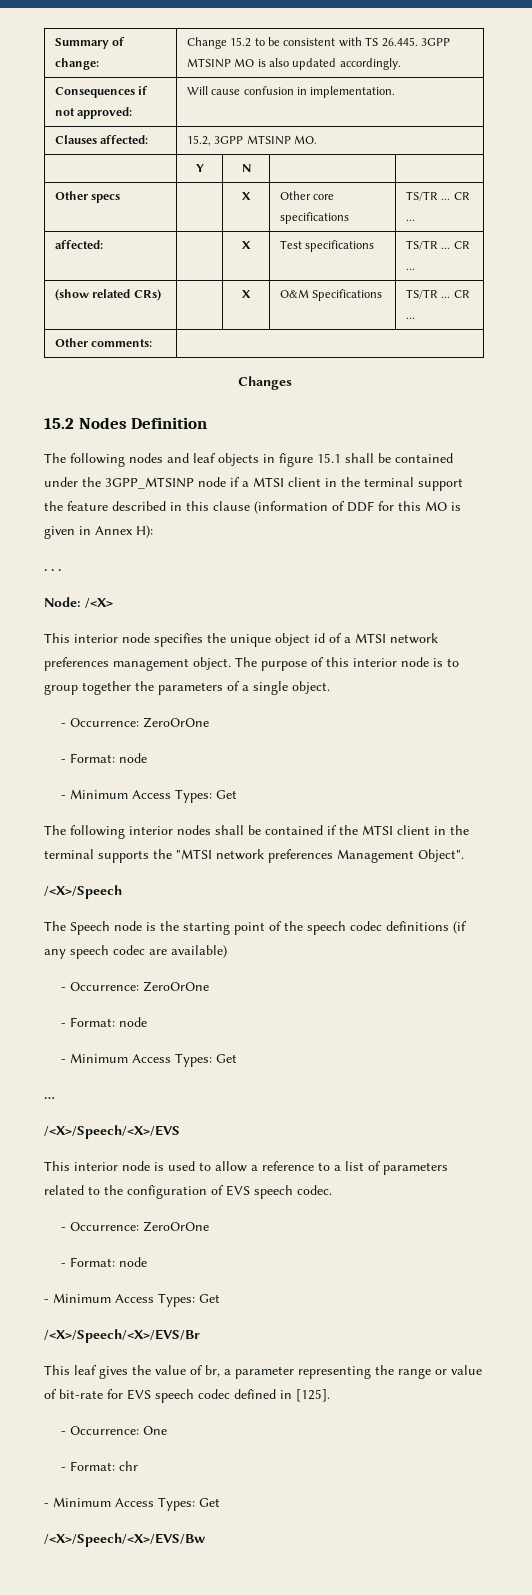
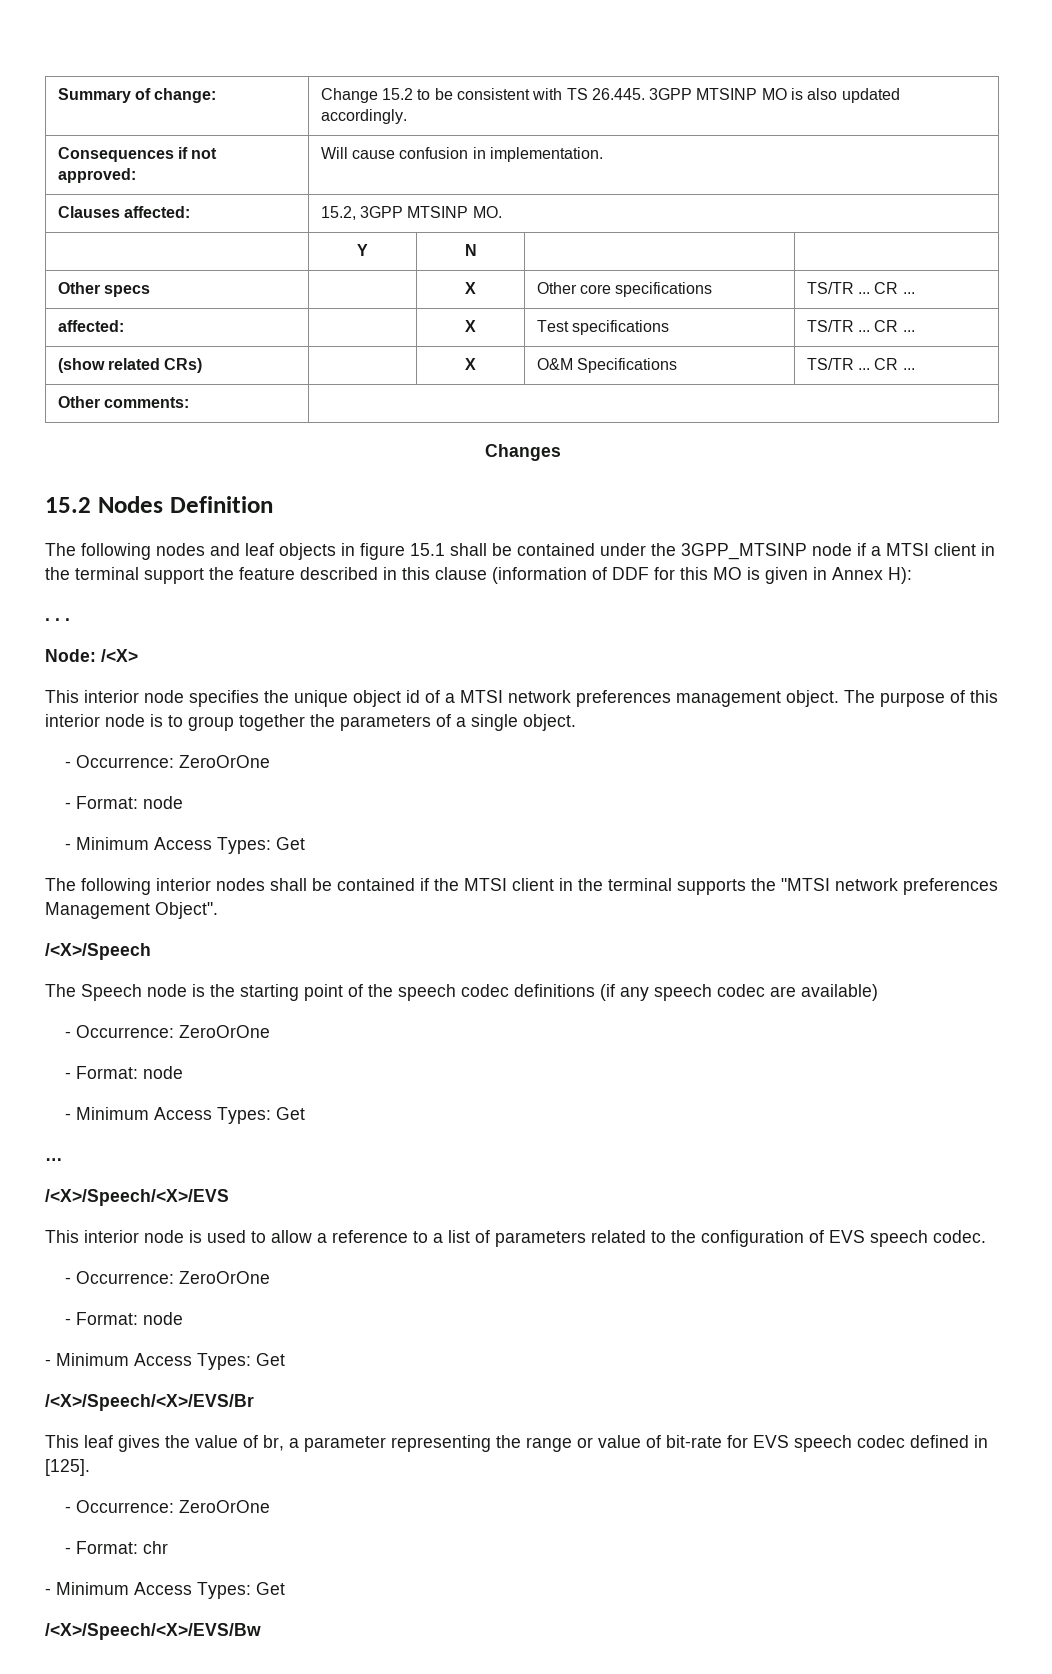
[142,1426,167,1435] One -> [178,1500,270,1513] ZeroOrOne

